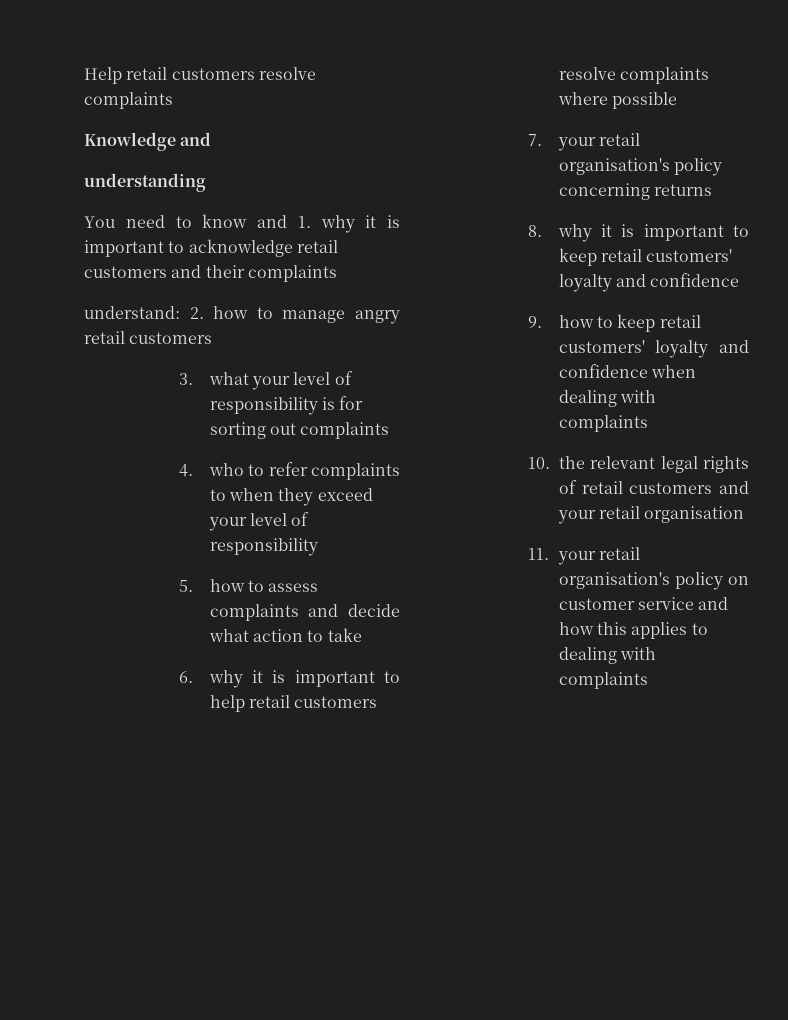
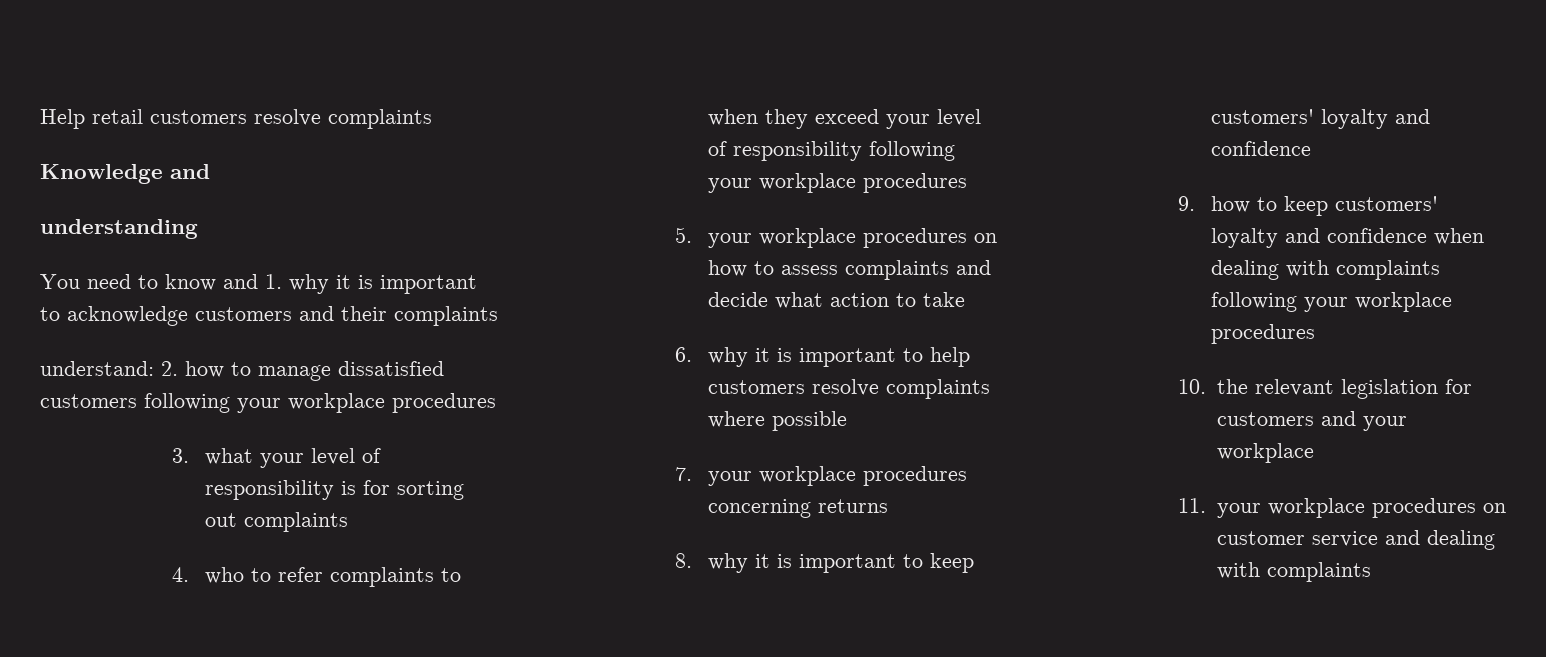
[296,240,338,253] retail -> (188, 316) none
[355,310,400,324] [84,331,213,344] angry retail customers -> [338,361,444,376] [40,393,496,413] dissatisfied customers following your workplace procedures
[178,580,193,592] // 5. -> [868,141,955,161] [707,173,967,193] [674,227,997,248] following your workplace procedures // 5. your workplace procedures on
[249,695,291,708] retail -> (970, 357) none
[599,133,641,146] [558,158,723,176] retail organisation's policy -> [758,466,967,486] workplace procedures
[601,249,643,262] retail -> (974, 563) none
[659,315,701,328] retail -> (1328, 206) none
(648, 423) none -> [1210,292,1452,312] [1210,324,1315,344] following your workplace procedures
[660,456,749,473] [558,480,623,494] legal rights of retail -> [1340,379,1472,399] legislation for
[599,506,745,523] retail organisation -> [1216,443,1314,463] workplace
[599,547,641,560] [558,572,723,590] retail organisation's policy -> [1267,498,1476,518] workplace procedures
[558,622,708,639] how this applies to -> (1420, 537) none

